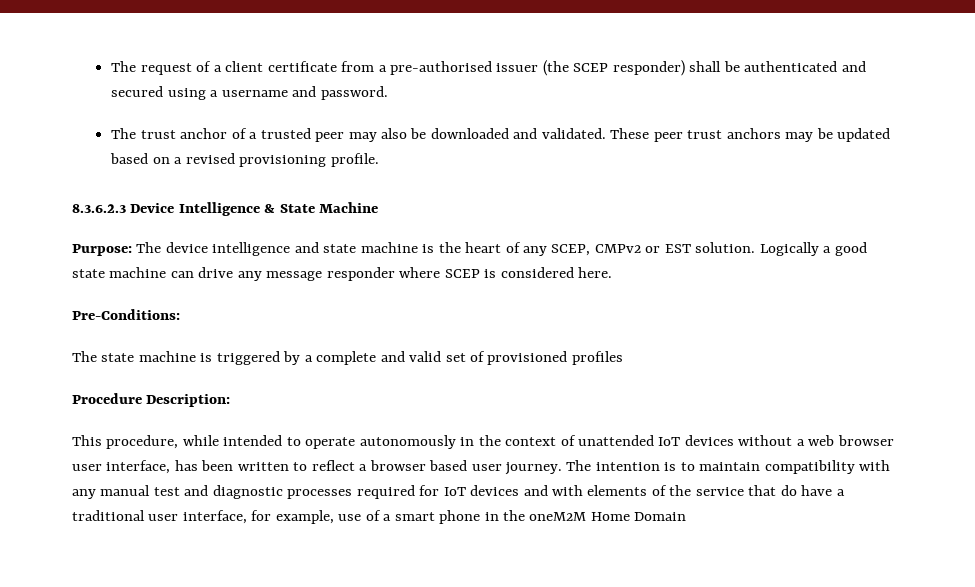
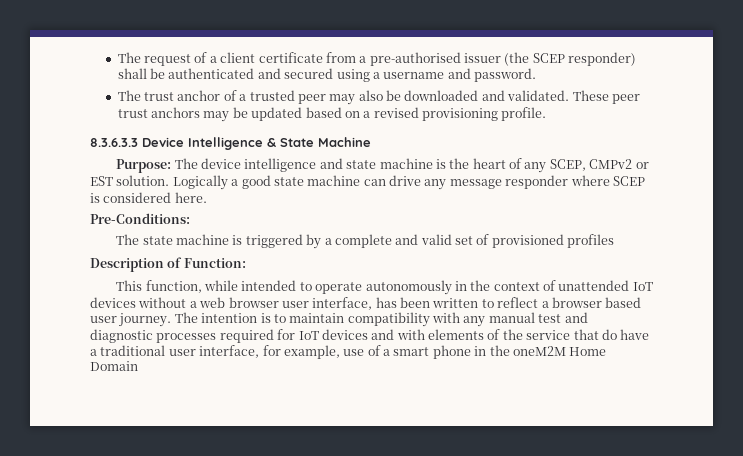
[72,204,126,213] 8.3.6.2.3 -> [90,138,138,147] 8.3.6.3.3
[72,393,231,407] Procedure Description: -> [90,257,246,272] Description of Function:
[106,435,179,449] procedure, -> [145,280,202,293] function,

